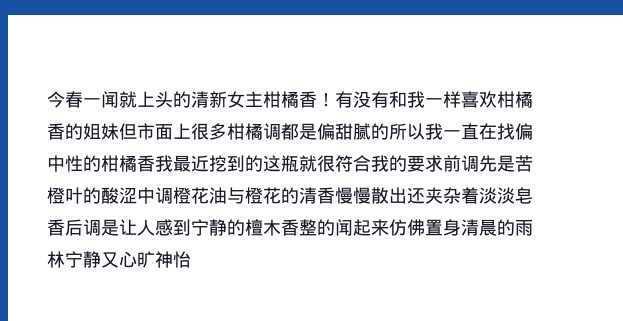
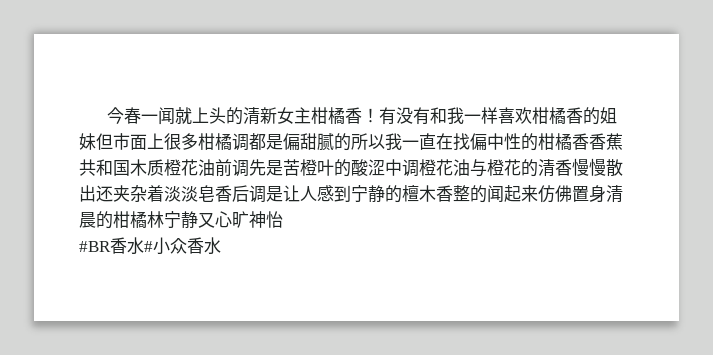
[155,155,443,172] 我最近挖到的这瓶就很符合我的要求 -> [589,133,623,150] [79,159,215,176] 香蕉共和国木质橙花油
[515,220,533,236] 雨 -> [113,211,147,228] 柑橘
(191, 259) none -> [79,237,221,255] // #BR香水#小众香水

